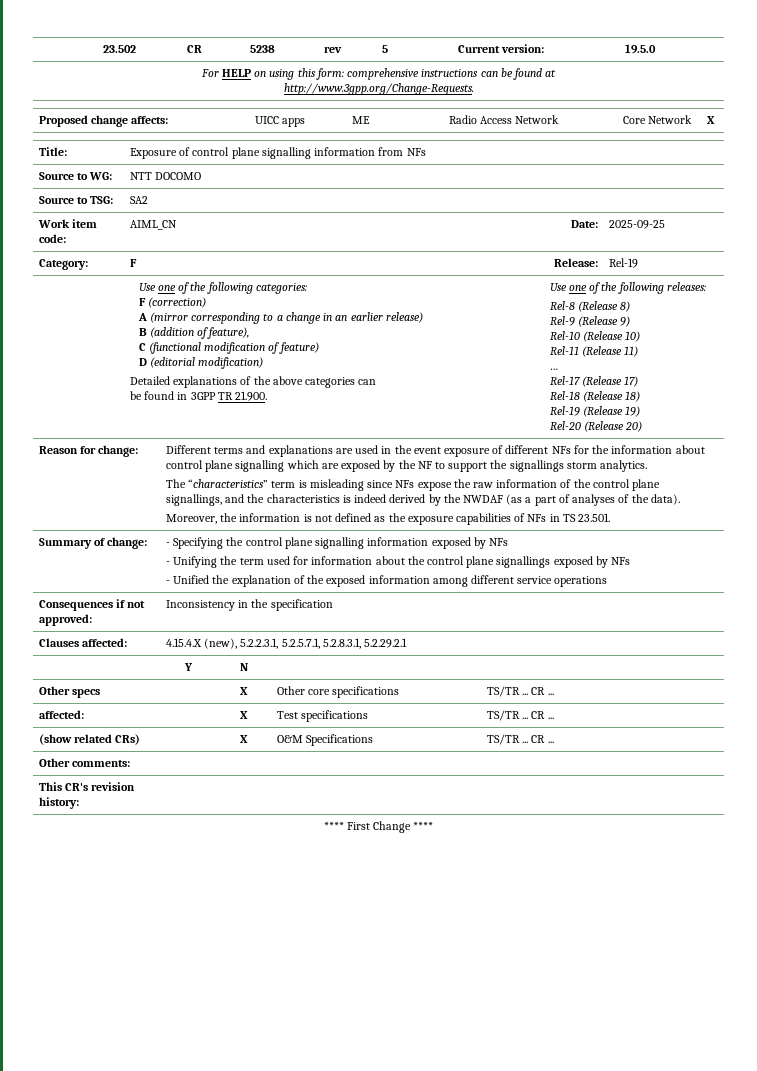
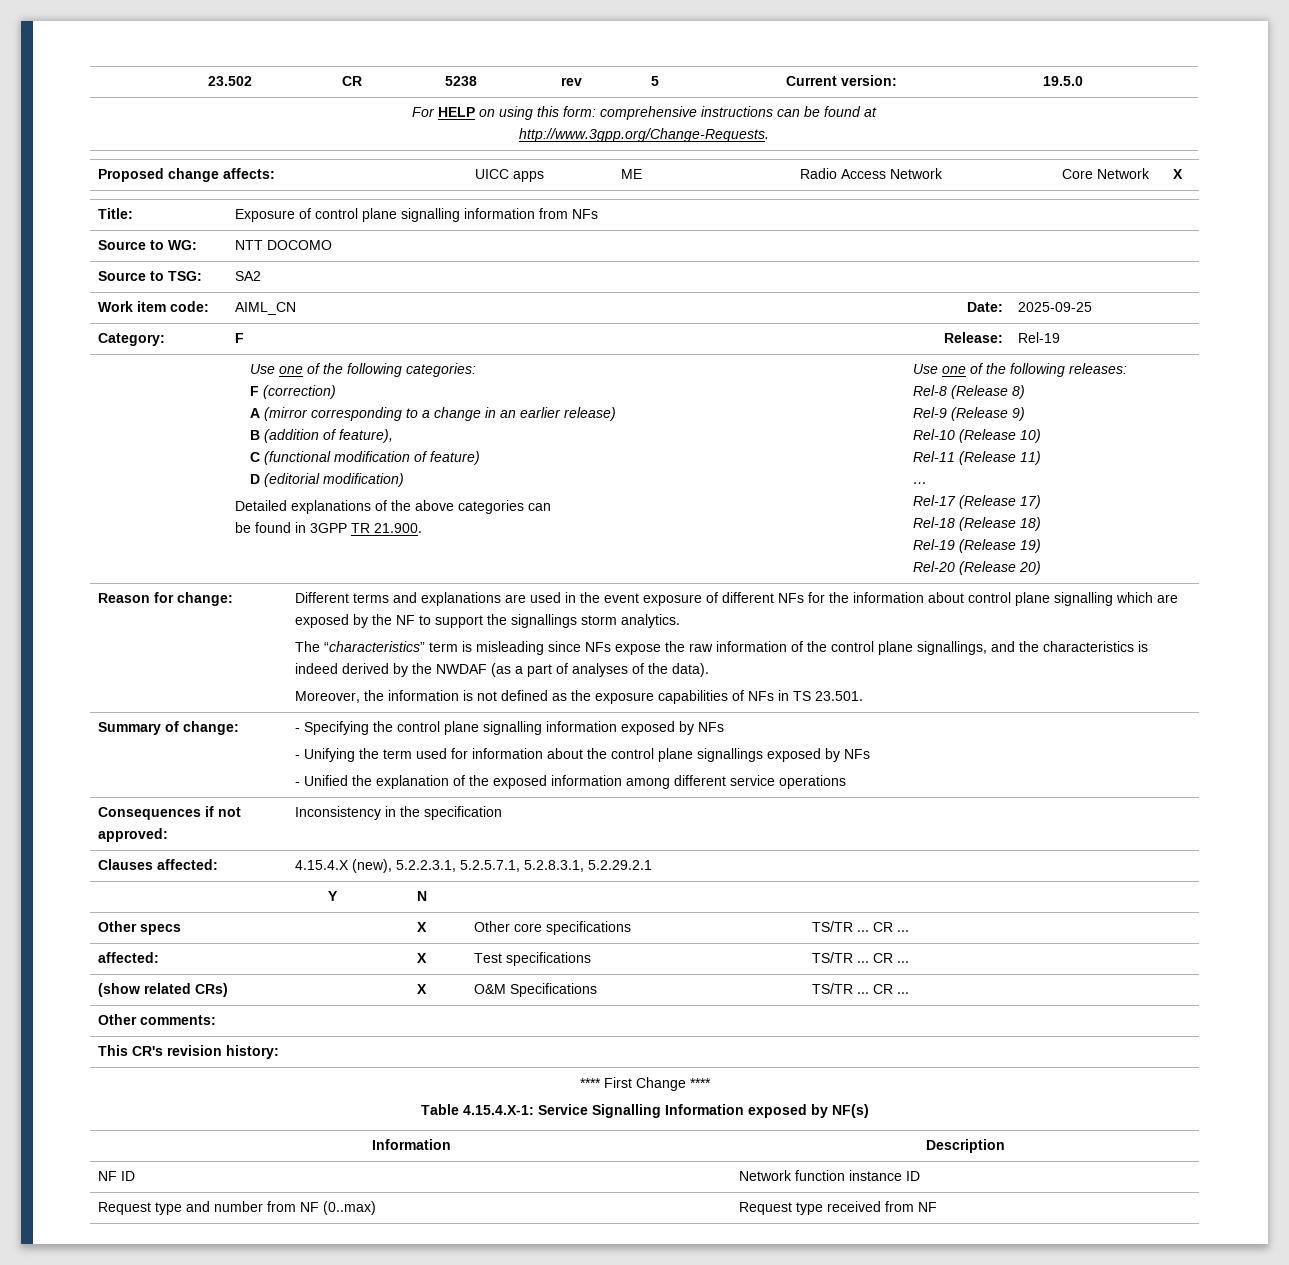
(434, 826) none -> [420,1104,869,1118] [371,1139,451,1150] [925,1139,1005,1153] [97,1171,135,1181] [738,1170,920,1181] [97,1201,376,1215] [738,1201,937,1215] // Table 4.15.4.X-1: Service Signalling Information exposed by NF(s) // Information | Description // NF ID | Network function instance ID // Request type and number from NF (0..max) | Request type received from NF

